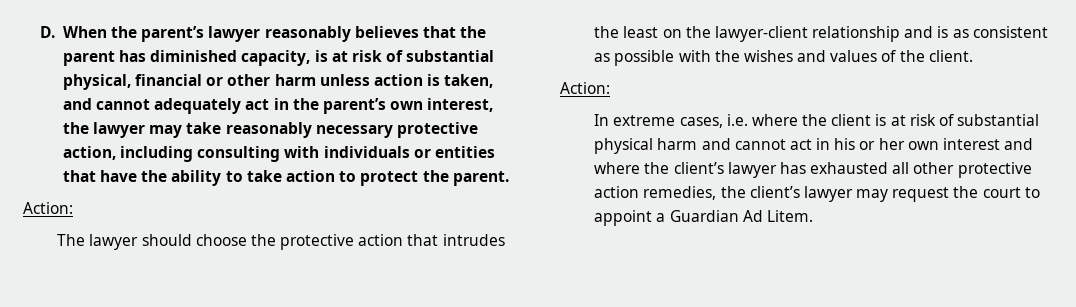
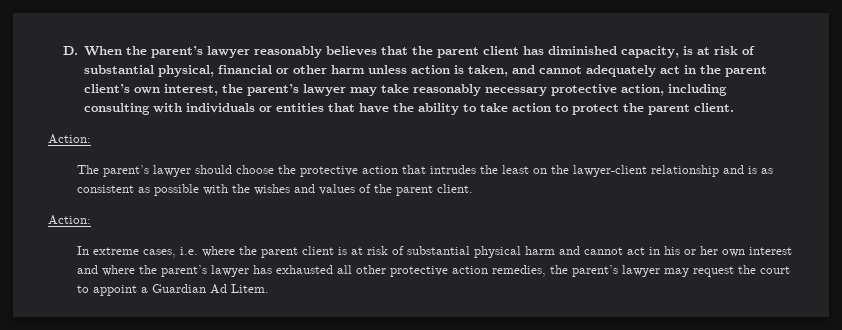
(115, 58) none -> [483,46,520,55] client
[322,98,386,114] parent’s -> [725,66,768,77] [84,84,131,93] parent client’s
(89, 128) none -> [247,84,300,96] parent’s
[452,171,509,186] parent. -> [648,103,735,115] parent client.
(86, 240) none -> [103,165,150,177] parent’s
(925, 56) none -> [396,185,434,196] parent
(828, 120) none -> [261,247,299,258] parent
[673,162,724,174] client’s -> [161,265,208,277] parent’s
[749,186,800,198] client’s -> [572,265,619,277] parent’s

